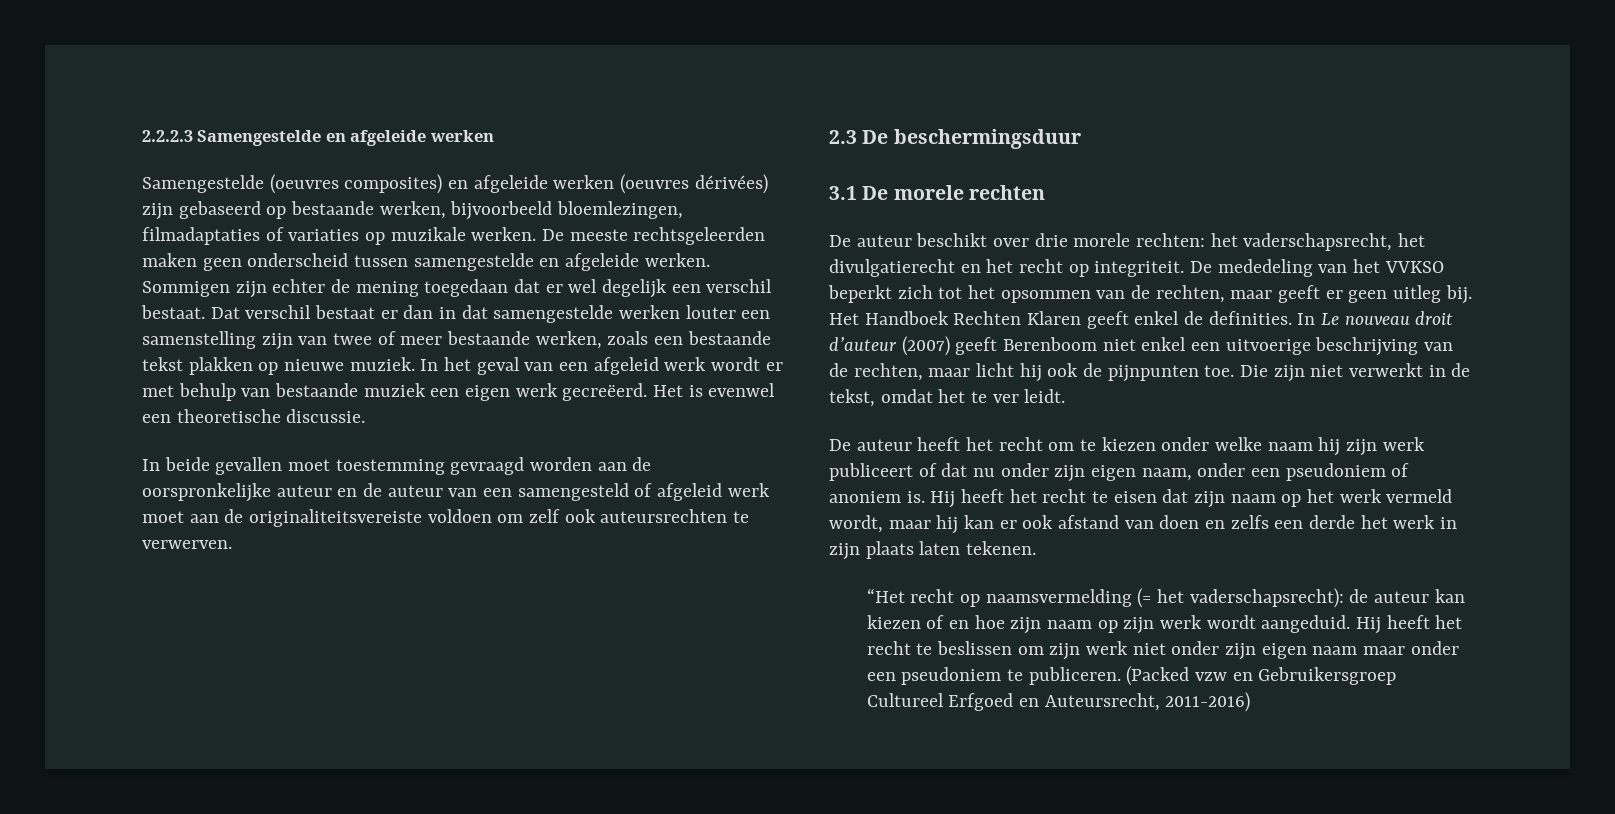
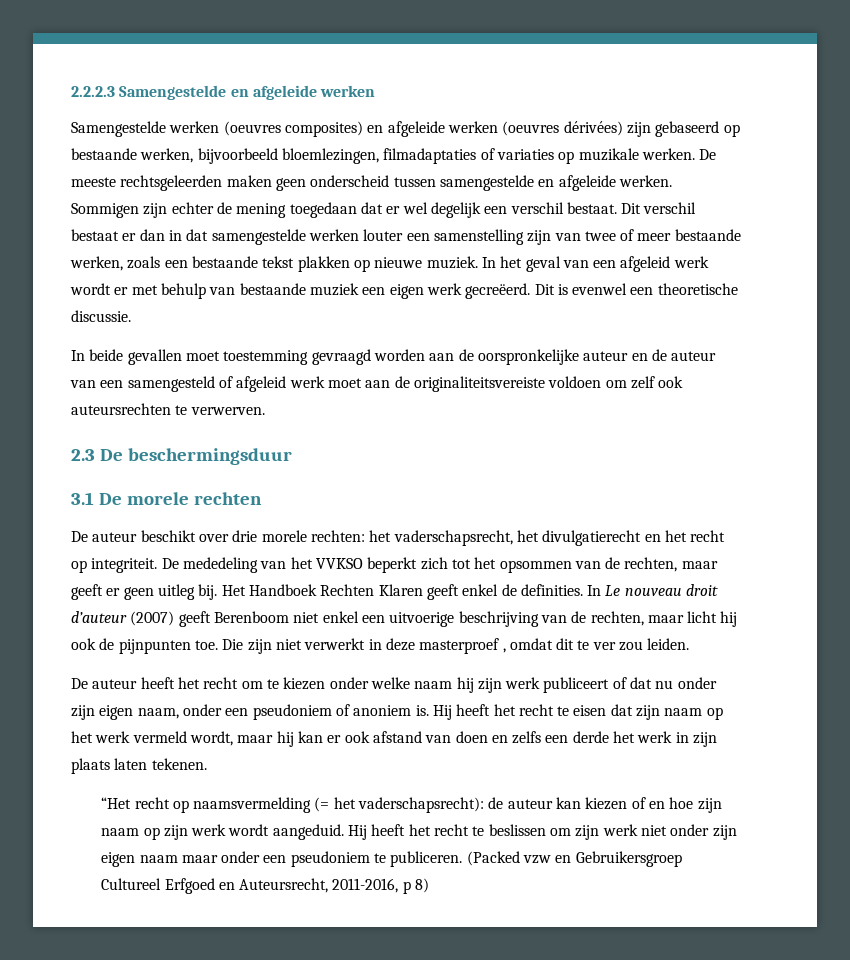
(264, 184) none -> [169,121,220,133] werken
[210,307,240,319] Dat -> [621,203,642,214] Dit
[653,385,684,397] Het -> [534,284,555,295] Dit
[1451,363,1471,377] [829,389,1066,407] de tekst, omdat het te ver leidt. -> [385,638,690,654] deze masterproef , omdat dit te ver zou leiden.
[1165,692,1251,712] 2011-2016) -> [332,878,430,894] 2011-2016, p 8)

